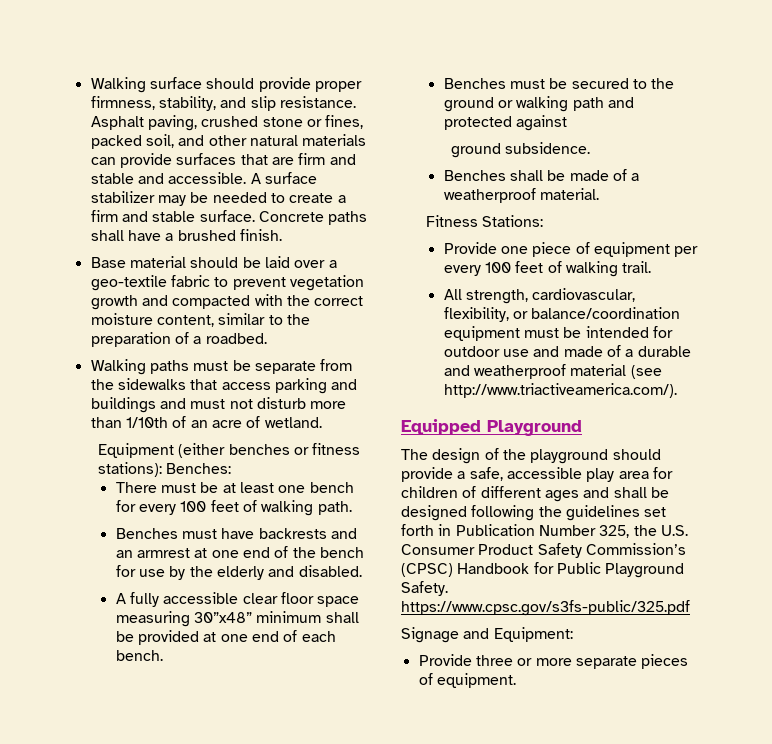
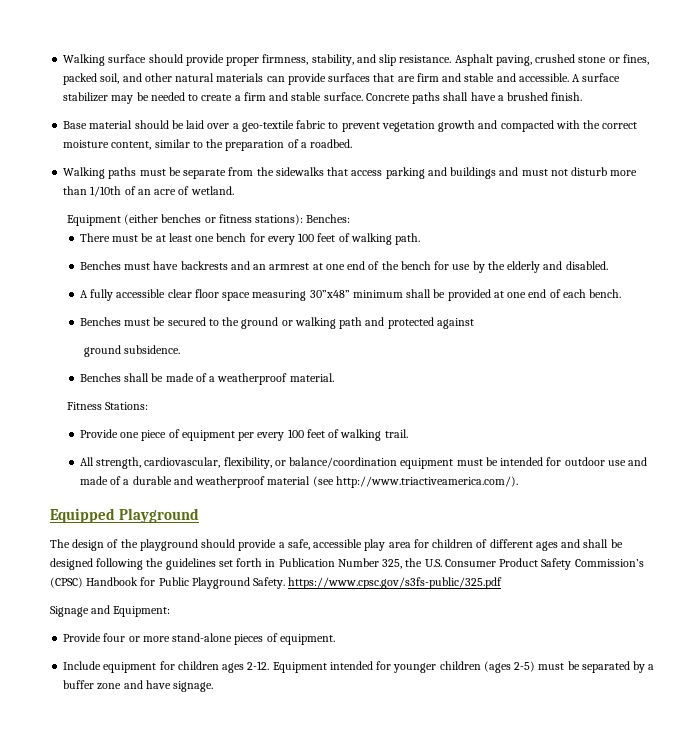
[475,655,513,666] three -> [103,633,126,642] four
[575,656,637,669] separate -> [172,633,233,642] stand-alone
(516, 680) none -> [63,661,655,673] [63,680,214,692] // Include equipment for children ages 2-12. Equipment intended for younger children (ages 2-5) must be separated by a buffer zone and have signage.

